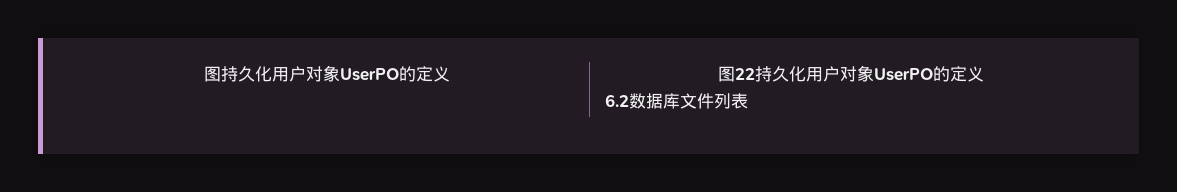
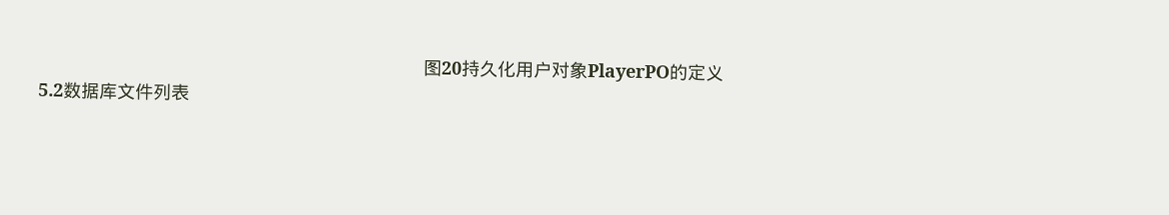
[203,65,450,82] [717,65,984,82] [605,94,629,107] 图持久化用户对象UserPO的定义 // 图22持久化用户对象UserPO的定义 // 6.2 -> [423,59,724,83] [38,83,64,97] 图20持久化用户对象PlayerPO的定义 // 5.2

